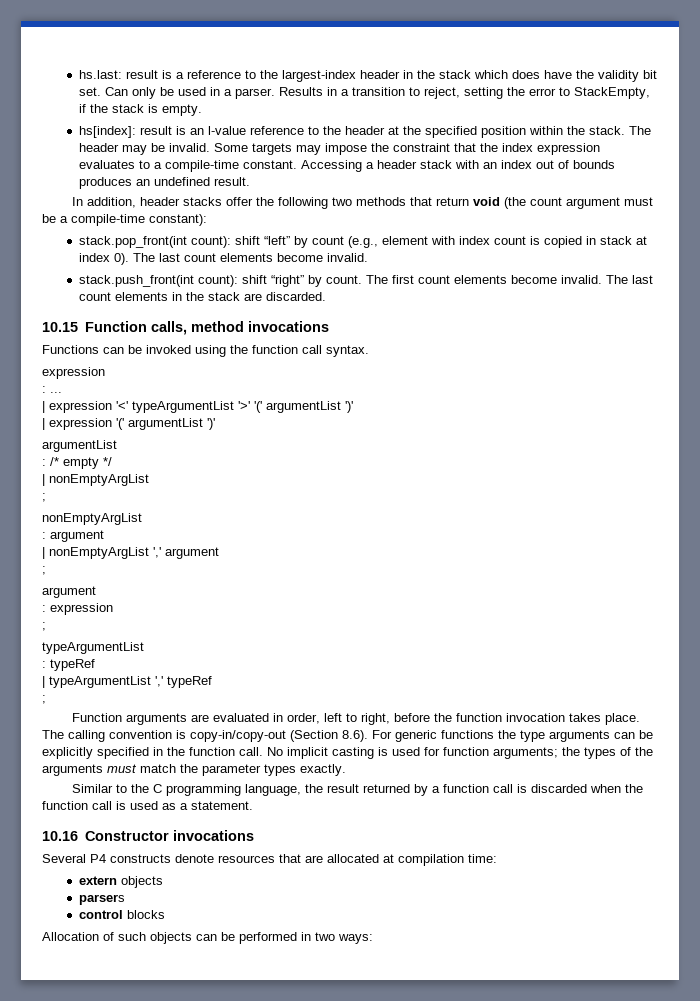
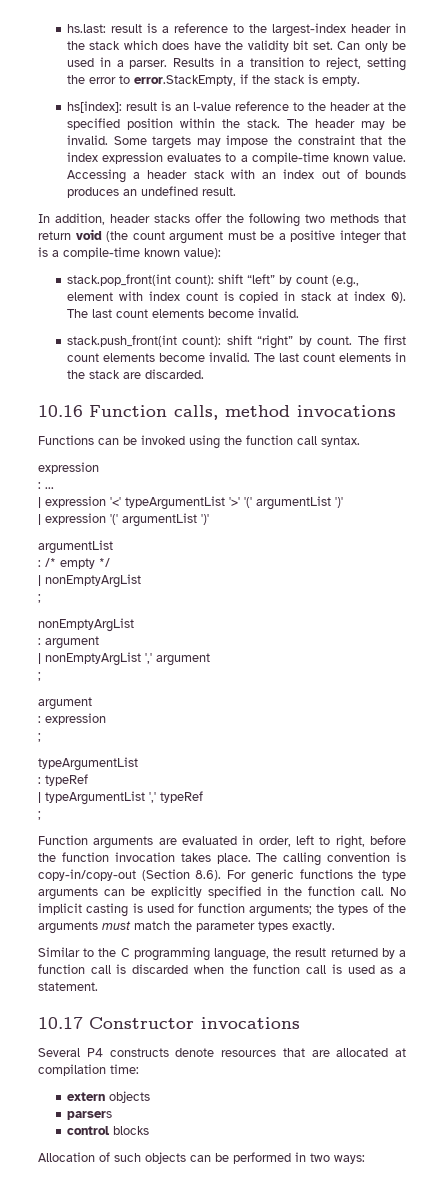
[574,87,651,99] StackEmpty, -> [133,75,236,86] error.StackEmpty,
[243,160,298,169] constant. -> [332,153,406,162] known value.
[71,214,207,226] compile-time constant): -> [290,230,406,244] [38,247,221,259] positive integer that is a compile-time known value):
[42,322,78,332] 10.15 -> [38,405,83,417] 10.16
[42,831,78,841] 10.16 -> [38,1017,83,1029] 10.17

